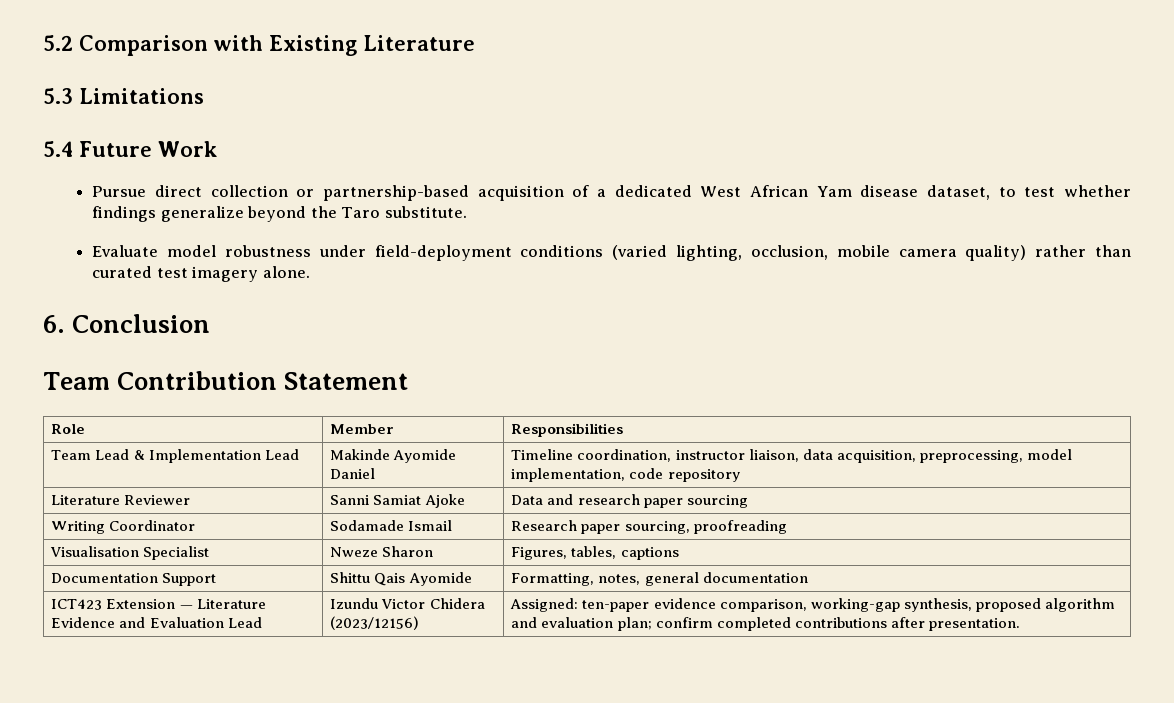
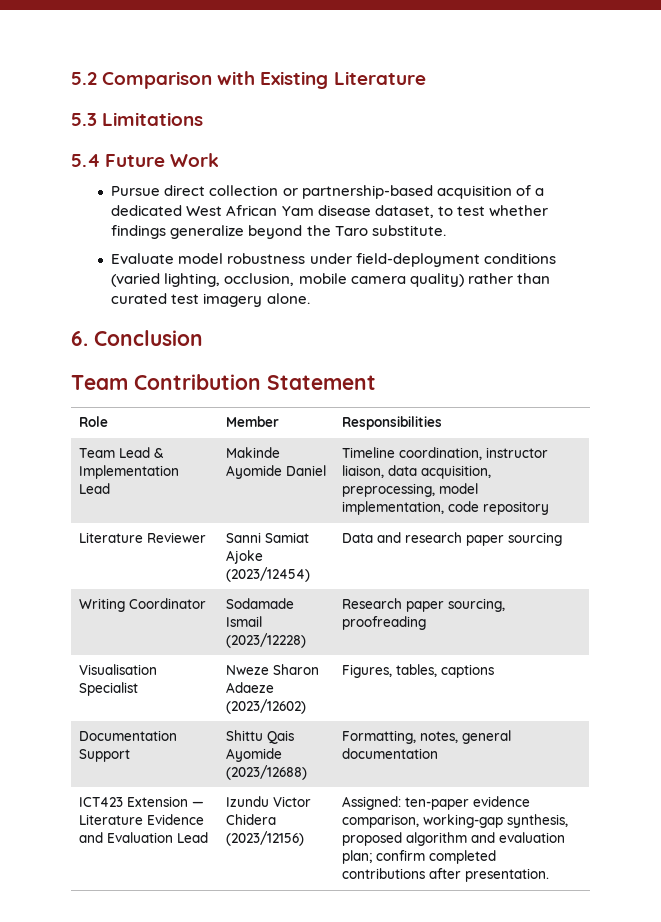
(465, 501) none -> [225,567,310,582] (2023/12454)
(453, 525) none -> [225,633,306,648] (2023/12228)
(434, 551) none -> [225,682,274,693] [225,699,306,714] Adaeze (2023/12602)
(472, 579) none -> [225,765,307,780] (2023/12688)

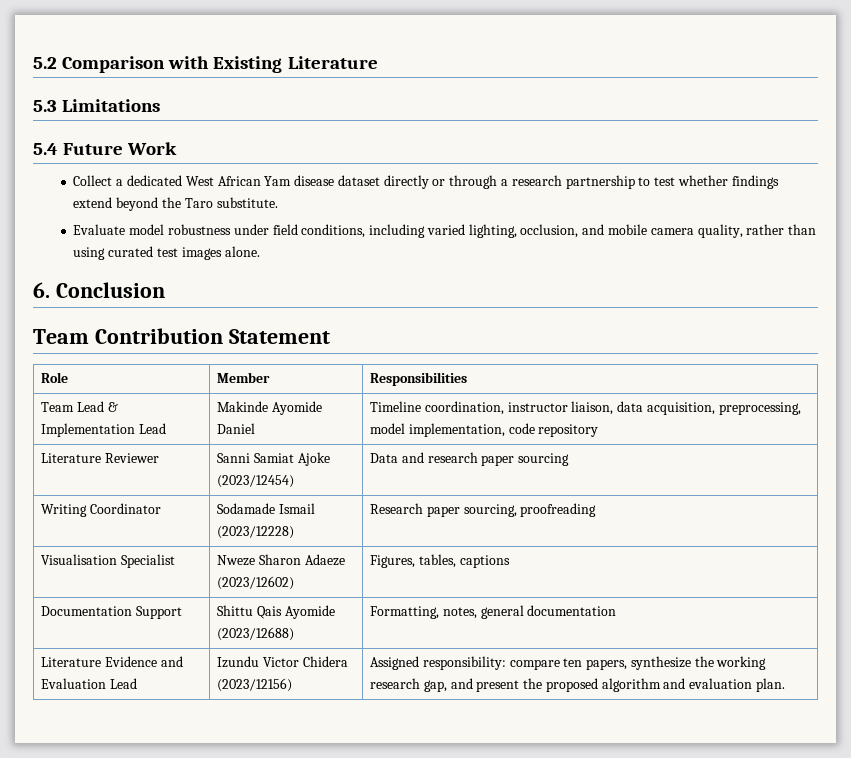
[111,185,531,199] Pursue direct collection or partnership-based acquisition of -> [73,175,113,186] Collect
[374,205,434,218] dataset, -> [337,175,635,189] dataset directly or through a research partnership
[170,225,245,239] generalize -> [73,197,113,208] extend
[355,253,556,267] [111,273,161,287] field-deployment conditions (varied -> [272,224,465,238] field conditions, including varied
(295, 279) none -> [582,224,605,235] and
[409,273,464,287] quality) -> [697,224,743,238] quality,
(550, 278) none -> [73,247,106,260] using
[203,293,263,307] imagery -> [181,247,222,260] images
[78,796,204,807] ICT423 Extension — -> (617, 610) none
[341,796,530,810] [341,814,568,828] [341,832,565,846] [341,850,496,864] [341,868,549,882] Assigned: ten-paper evidence comparison, working-gap synthesis, proposed algorithm and evaluation plan; confirm completed contributions after presentation. -> [369,656,767,670] [369,678,785,692] Assigned responsibility: compare ten papers, synthesize the working research gap, and present the proposed algorithm and evaluation plan.

